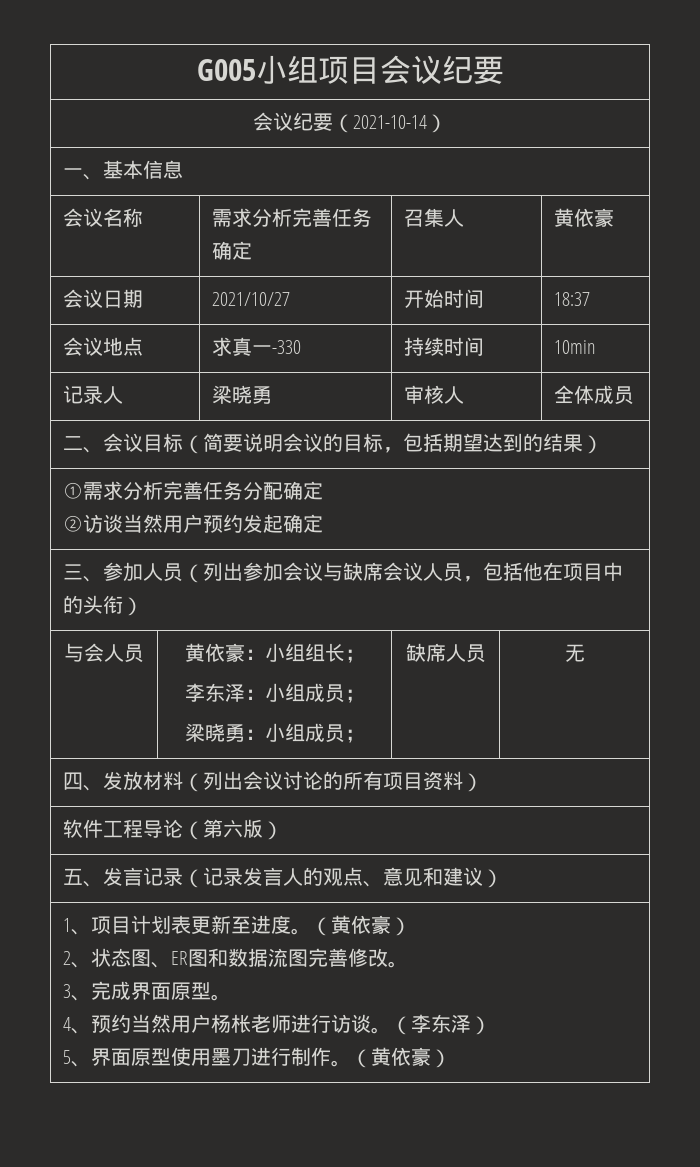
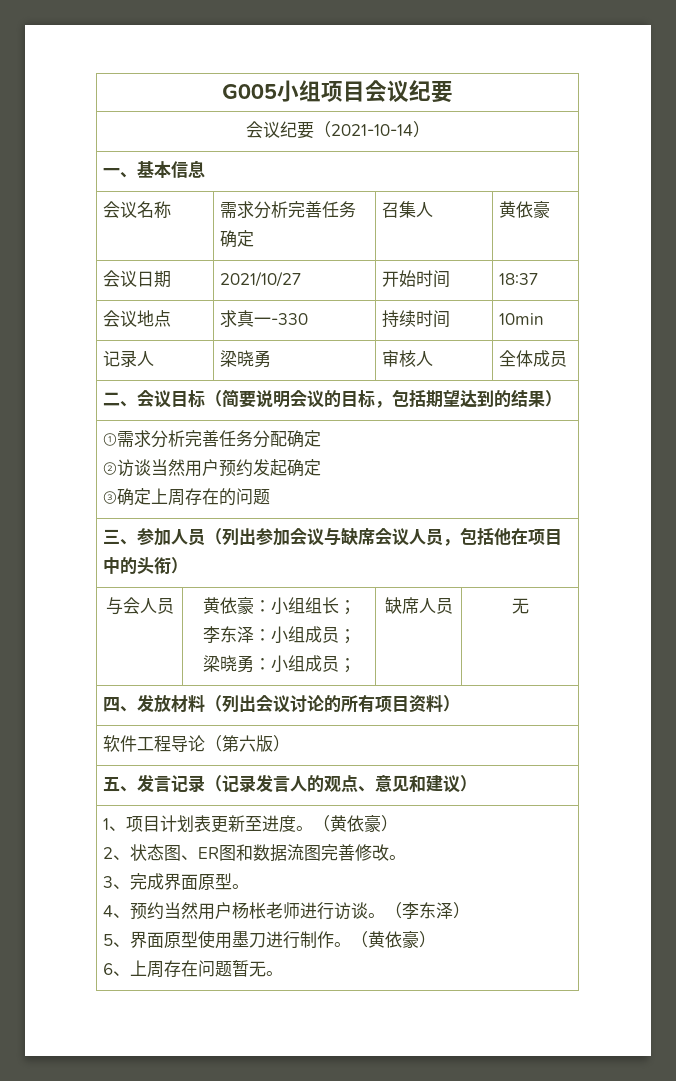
(323, 523) none -> [102,488,270,506] // ③确定上周存在的问题
(451, 1058) none -> [102,960,283,978] // 6、上周存在问题暂无。

